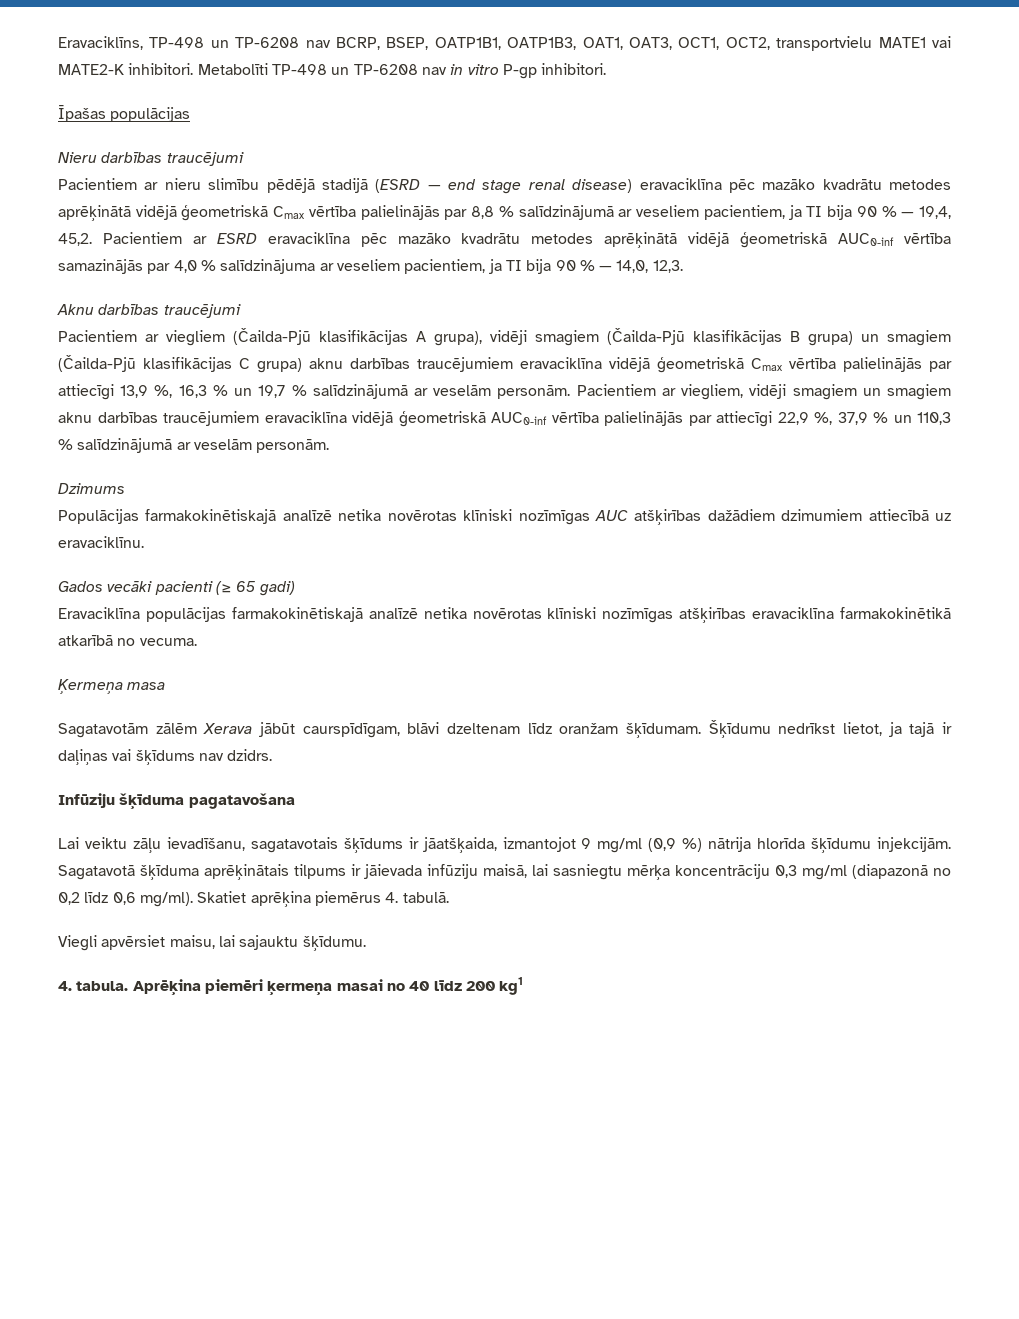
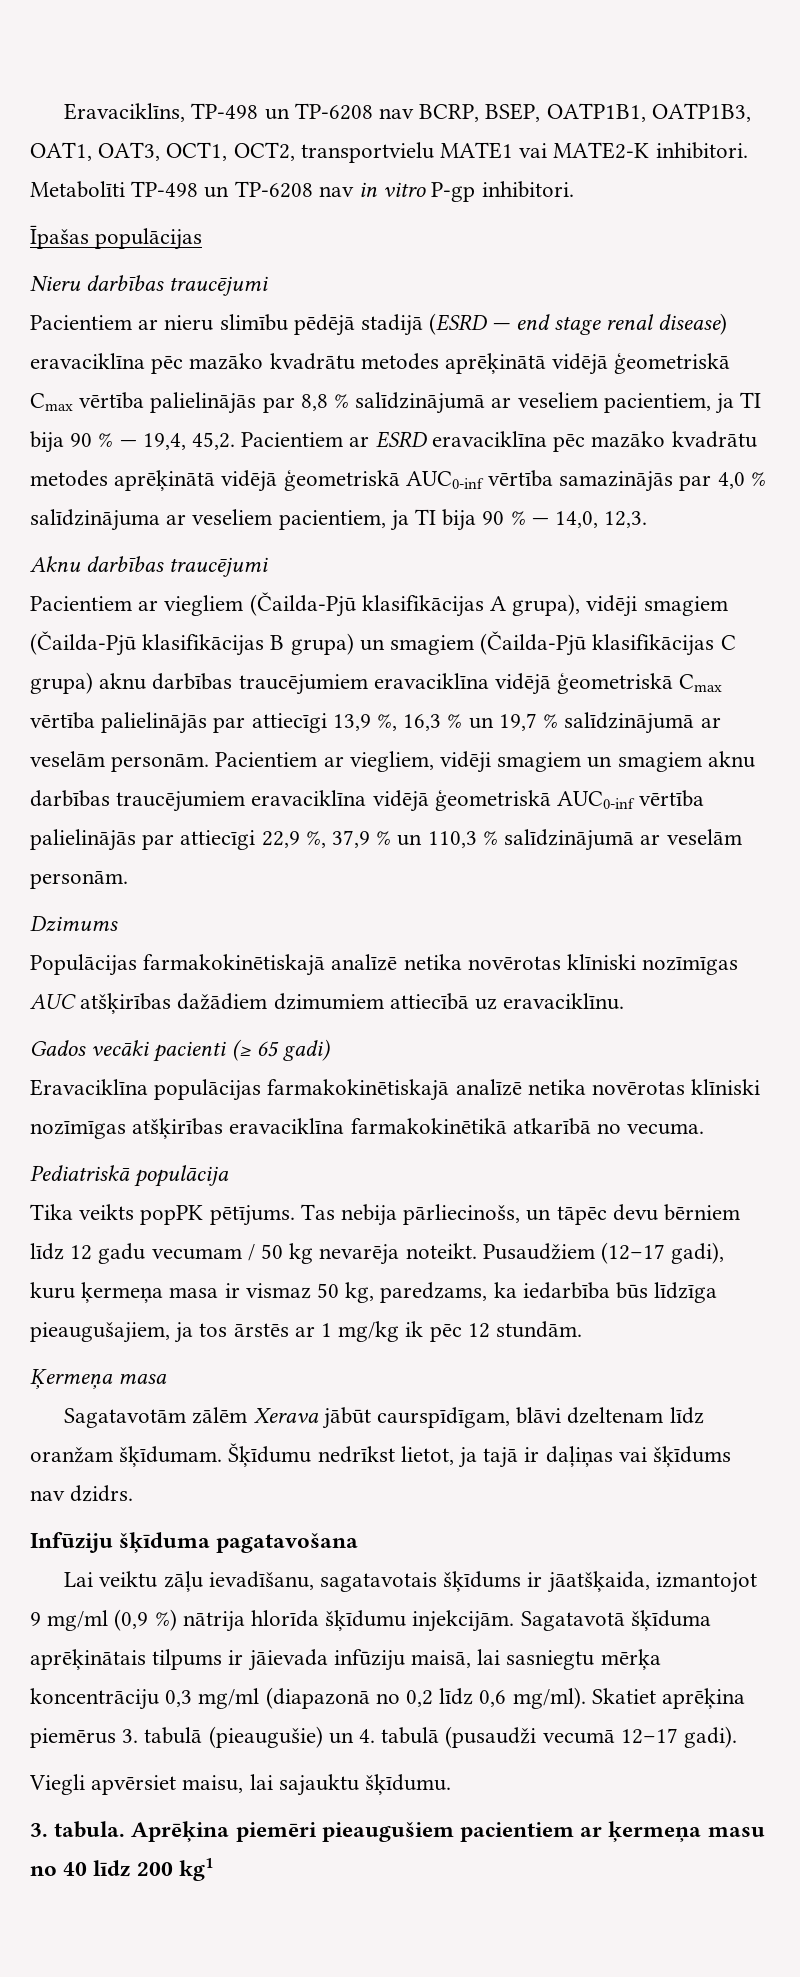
(197, 642) none -> [30,1165,230,1187] [30,1204,741,1226] [30,1242,725,1265] [30,1282,718,1303] [30,1321,583,1343] // Pediatriskā populācija // Tika veikts popPK pētījums. Tas nebija pārliecinošs, un tāpēc devu bērniem līdz 12 gadu vecumam / 50 kg nevarēja noteikt. Pusaudžiem (12–17 gadi), kuru ķermeņa masa ir vismaz 50 kg, paredzams, ka iedarbība būs līdzīga pieaugušajiem, ja tos ārstēs ar 1 mg/kg ik pēc 12 stundām.
[385,892,449,903] 4. tabulā. -> [122,1726,738,1748] 3. tabulā (pieaugušie) un 4. tabulā (pusaudži vecumā 12–17 gadi).
[58,981,72,991] 4. -> [30,1823,48,1837] 3.
[267,979,383,995] ķermeņa masai -> [321,1821,765,1842] pieaugušiem pacientiem ar ķermeņa masu

